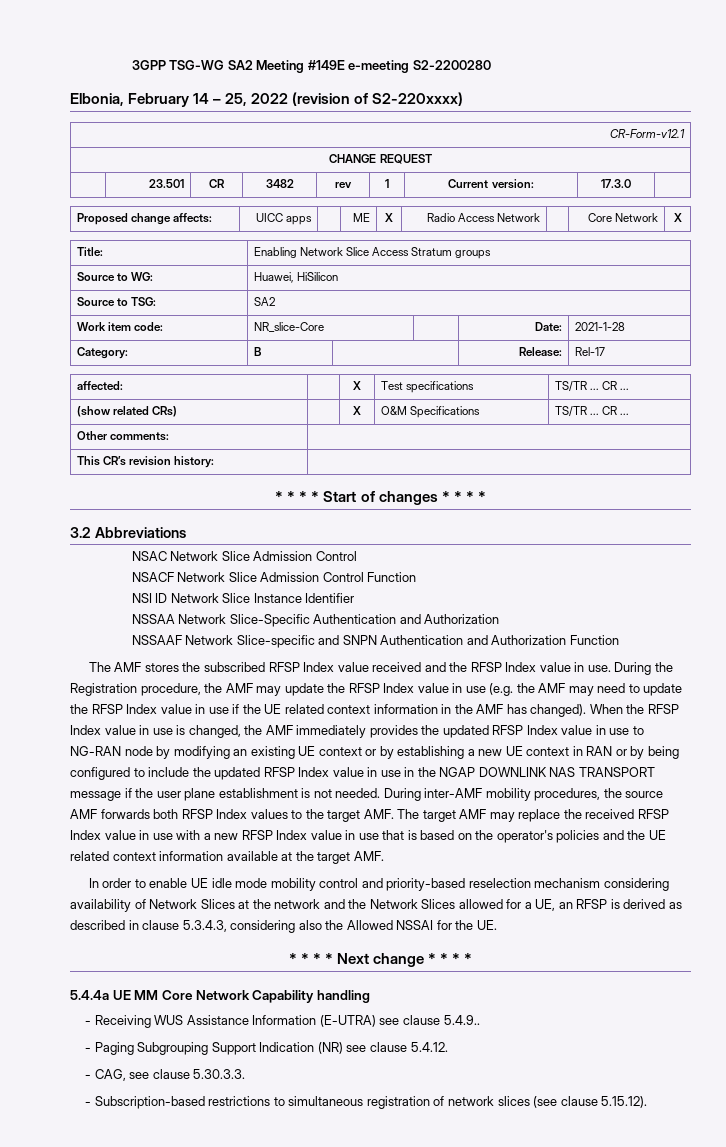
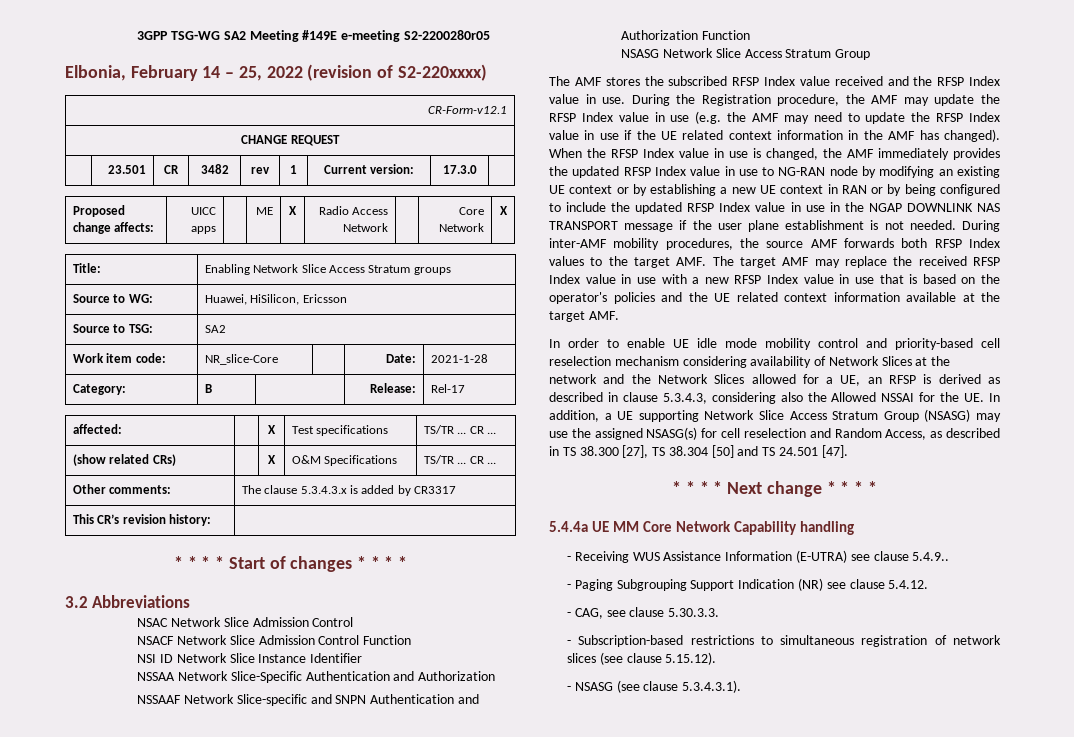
[412,60,491,70] S2-2200280 -> [403,30,490,40] S2-2200280r05
[297,272,339,281] HiSilicon -> [250,294,347,305] HiSilicon, Ericsson
(170, 436) none -> [241,485,457,496] The clause 5.3.4.3.x is added by CR3317
(619, 640) none -> [621,48,871,60] // NSASG Network Slice Access Stratum Group
(466, 884) none -> [981,338,1000,348] cell
(497, 925) none -> [989,393,1001,402] [549,409,1002,422] [549,427,1000,440] [549,445,848,458] In addition, a UE supporting Network Slice Access Stratum Group (NSASG) may use the assigned NSASG(s) for cell reselection and Random Access, as described in TS 38.300 [27], TS 38.304 [50] and TS 24.501 [47].
(648, 1102) none -> [567,680,742,693] // - NSASG (see clause 5.3.4.3.1).

